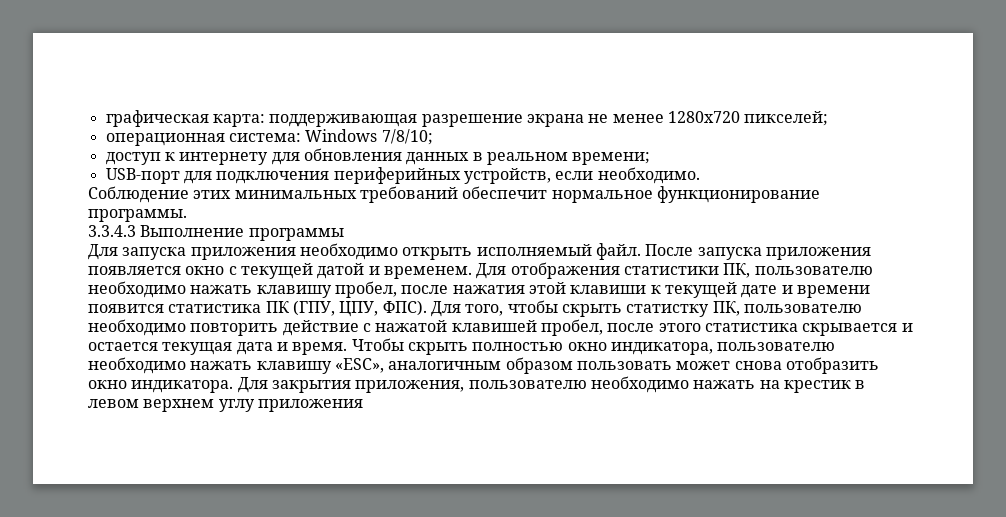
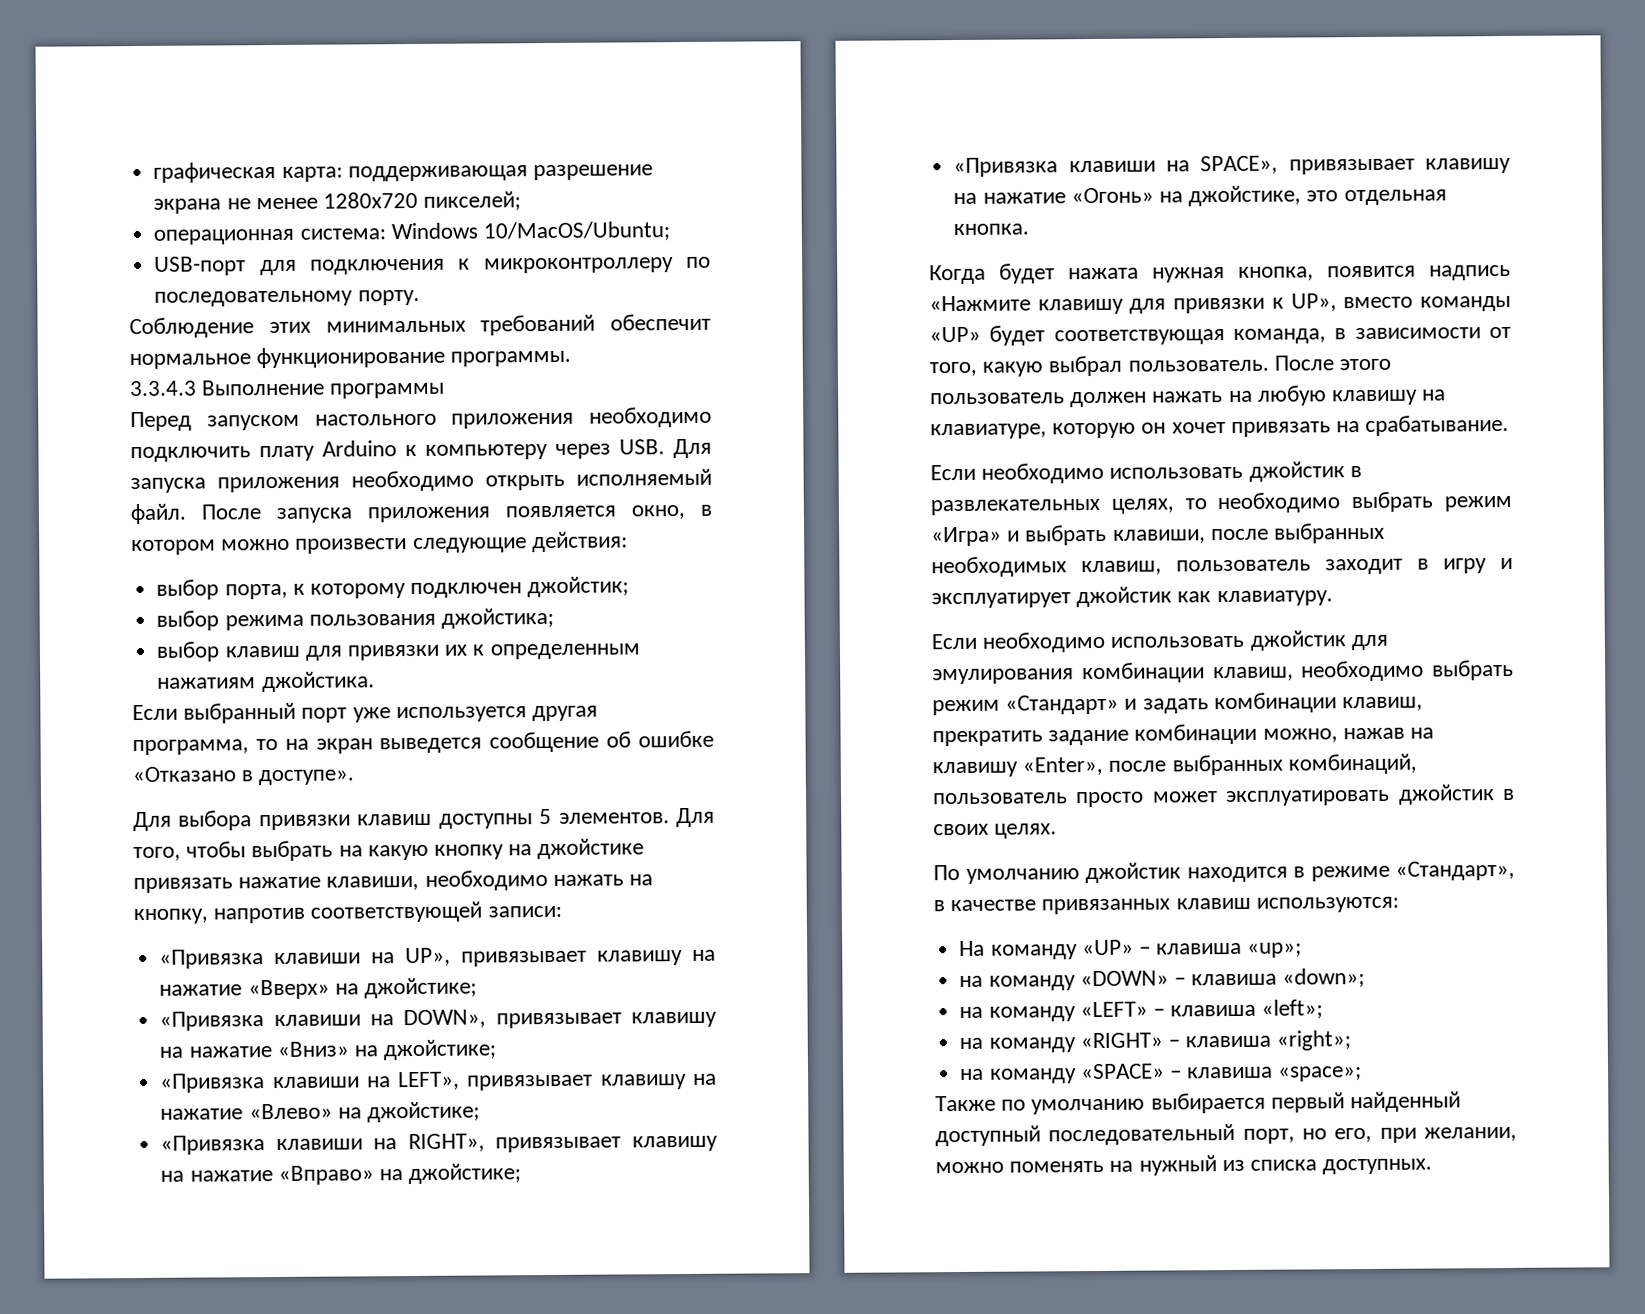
[381,129,433,145] [105,148,651,165] [105,167,700,184] 7/8/10; // доступ к интернету для обновления данных в реальном времени; // USB-порт для подключения периферийных устройств, если необходимо. -> [482,221,670,242] [154,256,711,276] [154,289,420,307] 10/MacOS/Ubuntu; // USB-порт для подключения к микроконтроллеру по последовательному порту.
(344, 234) none -> [130,406,712,432] [130,439,665,463] Перед запуском настольного приложения необходимо подключить плату Arduino к компьютеру через USB.
[185,262,873,279] [88,281,870,298] [88,300,862,317] [88,319,913,336] [88,338,836,355] [88,357,879,374] [88,376,866,393] [88,399,363,412] окно c текущей датой и временем. Для отображения статистики ПК, пользователю необходимо нажать клавишу пробел, после нажатия этой клавиши к текущей дате и времени появится статистика ПК (ГПУ, ЦПУ, ФПС). Для того, чтобы скрыть статистку ПК, пользователю необходимо повторить действие с нажатой клавишей пробел, после этого статистика скрывается и остается текущая дата и время. Чтобы скрыть полностью окно индикатора, пользователю необходимо нажать клавишу «ESC», аналогичным образом пользовать может снова отобразить окно индикатора. Для закрытия приложения, пользователю необходимо нажать на крестик в левом верхнем углу приложения -> [631,504,712,520] [131,531,628,556] [156,576,630,600] [156,607,554,631] [156,641,641,662] [157,671,375,693] [132,702,599,724] [132,730,714,756] [132,766,355,786] [133,807,715,832] [133,838,645,862] [133,870,654,894] [133,901,562,925] [159,947,716,969] [159,977,477,1000] [159,1009,717,1031] [159,1039,497,1061] [160,1071,717,1093] [160,1101,480,1123] [160,1133,718,1155] [160,1163,522,1186] [953,155,1511,178] [953,185,1447,207] [953,223,1030,236] [929,263,1511,285] [929,293,1511,315] [929,325,1511,346] [929,355,1392,377] [930,385,1447,408] [930,414,1510,440] [930,461,1362,484] [930,491,1512,516] [931,522,1386,547] [931,556,1513,578] [931,586,1333,609] [931,630,1388,653] [932,659,1514,685] [932,692,1424,716] [932,723,1435,747] [932,753,1417,778] [933,784,1515,808] [933,823,1058,839] [933,860,1515,884] [933,896,1399,915] [959,939,1303,960] [959,968,1366,991] [959,999,1324,1022] [959,1030,1352,1053] [960,1063,1363,1084] [935,1091,1462,1115] [935,1123,1517,1147] [935,1155,1433,1176] окно, в котором можно произвести следующие действия: // выбор порта, к которому подключен джойстик; // выбор режима пользования джойстика; // выбор клавиш для привязки их к определенным нажатиям джойстика. // Если выбранный порт уже используется другая программа, то на экран выведется сообщение об ошибке «Отказано в доступе». // Для выбора привязки клавиш доступны 5 элементов. Для того, чтобы выбрать на какую кнопку на джойстике привязать нажатие клавиши, необходимо нажать на кнопку, напротив соответствующей записи: // «Привязка клавиши на UP», привязывает клавишу на нажатие «Вверх» на джойстике; // «Привязка клавиши на DOWN», привязывает клавишу на нажатие «Вниз» на джойстике; // «Привязка клавиши на LEFT», привязывает клавишу на нажатие «Влево» на джойстике; // «Привязка клавиши на RIGHT», привязывает клавишу на нажатие «Вправо» на джойстике; // «Привязка клавиши на SPACE», привязывает клавишу на нажатие «Огонь» на джойстике, это отдельная кнопка. // Когда будет нажата нужная кнопка, появится надпись «Нажмите клавишу для привязки к UP», вместо команды «UP» будет соответствующая команда, в зависимости от того, какую выбрал пользователь. После этого пользователь должен нажать на любую клавишу на клавиатуре, которую он хочет привязать на срабатывание. // Если необходимо использовать джойстик в развлекательных целях, то необходимо выбрать режим «Игра» и выбрать клавиши, после выбранных необходимых клавиш, пользователь заходит в игру и эксплуатирует джойстик как клавиатуру. // Если необходимо использовать джойстик для эмулирования комбинации клавиш, необходимо выбрать режим «Стандарт» и задать комбинации клавиш, прекратить задание комбинации можно, нажав на клавишу «Enter», после выбранных комбинаций, пользователь просто может эксплуатировать джойстик в своих целях. // По умолчанию джойстик находится в режиме «Стандарт», в качестве привязанных клавиш используются: // На команду «UP» – клавиша «up»; // на команду «DOWN» – клавиша «down»; // на команду «LEFT» – клавиша «left»; // на команду «RIGHT» – клавиша «right»; // на команду «SPACE» – клавиша «space»; // Также по умолчанию выбирается первый найденный доступный последовательный порт, но его, при желании, можно поменять на нужный из списка доступных.

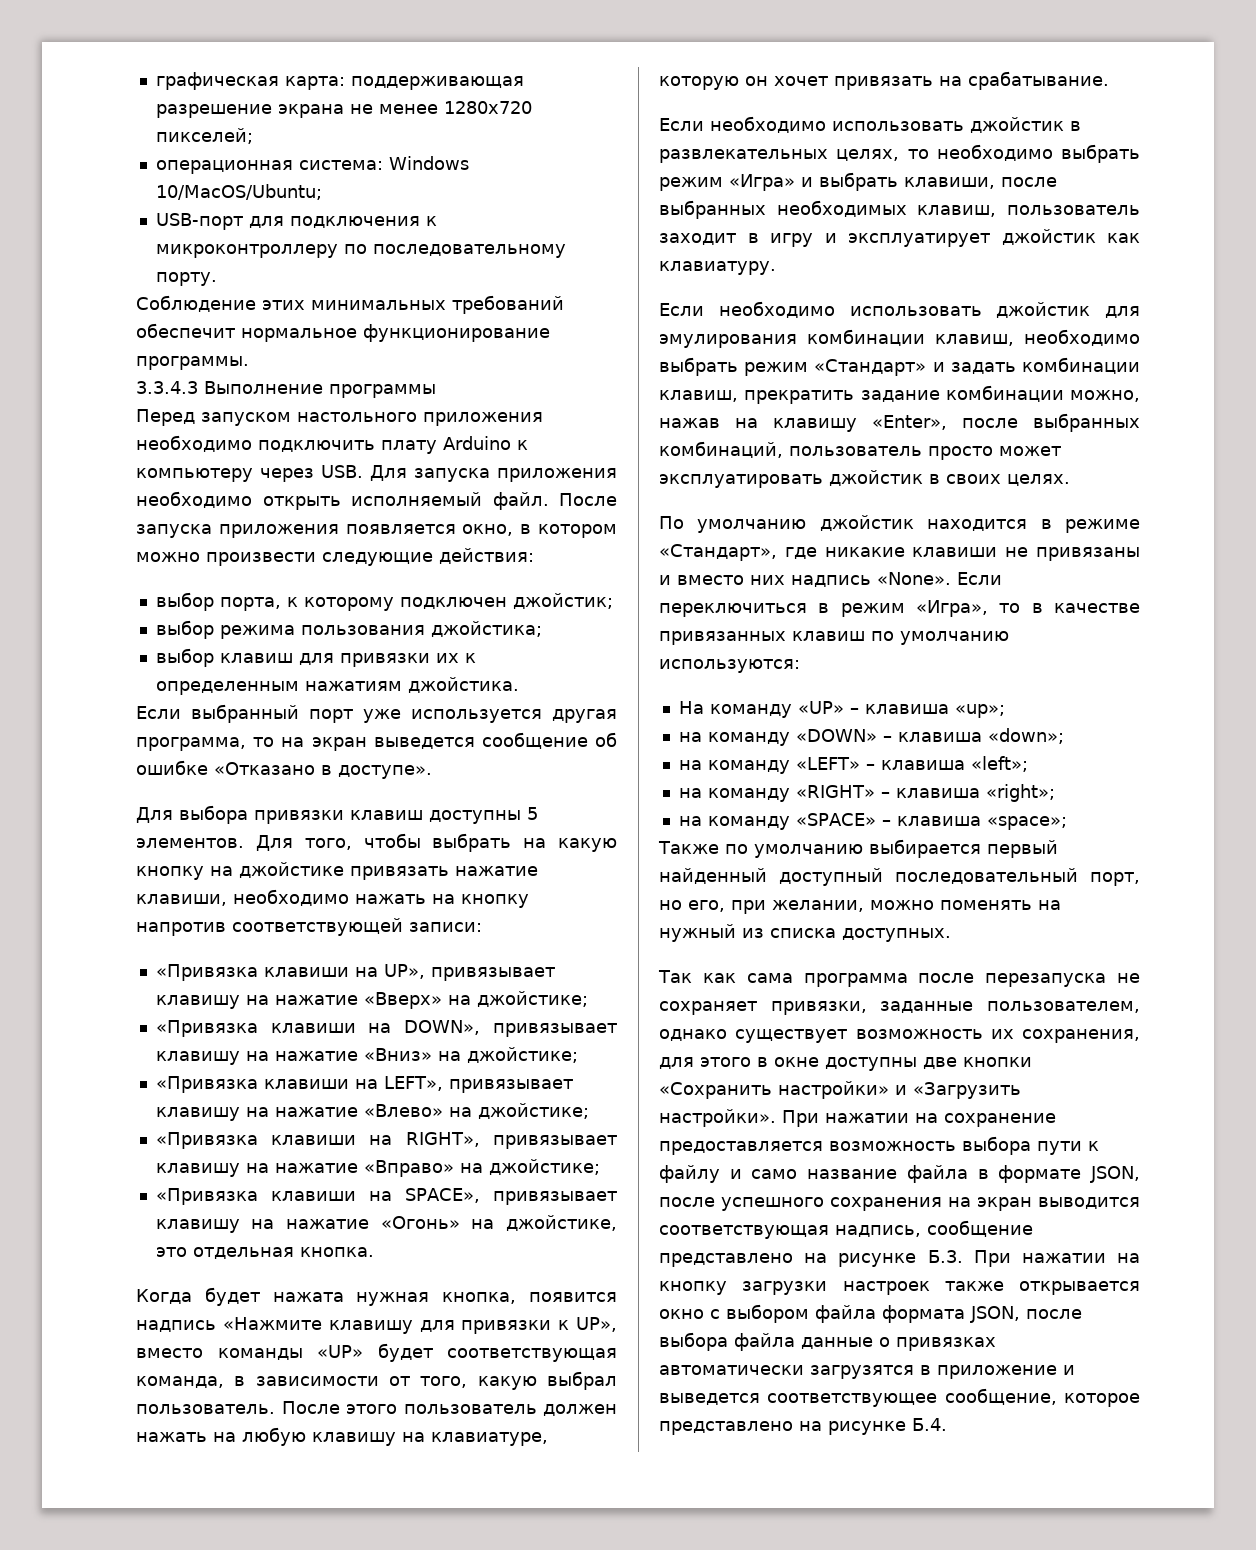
[133,908,208,925] кнопку, -> [461,894,529,908] кнопку
(1515, 870) none -> [784,547,1140,561] [659,572,1002,587] [659,600,1021,617] где никакие клавиши не привязаны и вместо них надпись «None». Если переключиться в режим «Игра», то
(1251, 903) none -> [871,631,1009,645] по умолчанию
(1433, 1166) none -> [658,970,1140,987] [659,1001,1140,1015] [659,1029,1140,1043] [659,1057,1032,1071] [659,1081,1021,1099] [659,1109,1056,1127] [659,1136,1099,1155] [659,1165,1140,1183] [659,1197,1140,1211] [659,1220,1033,1239] [659,1250,1140,1267] [659,1281,1140,1295] [659,1304,1082,1323] [659,1332,996,1351] [659,1365,1075,1379] [659,1388,1140,1407] [659,1418,947,1435] // Так как сама программа после перезапуска не сохраняет привязки, заданные пользователем, однако существует возможность их сохранения, для этого в окне доступны две кнопки «Сохранить настройки» и «Загрузить настройки». При нажатии на сохранение предоставляется возможность выбора пути к файлу и само название файла в формате JSON, после успешного сохранения на экран выводится соответствующая надпись, сообщение представлено на рисунке Б.3. При нажатии на кнопку загрузки настроек также открывается окно с выбором файла формата JSON, после выбора файла данные о привязках автоматически загрузятся в приложение и выведется соответствующее сообщение, которое представлено на рисунке Б.4.

